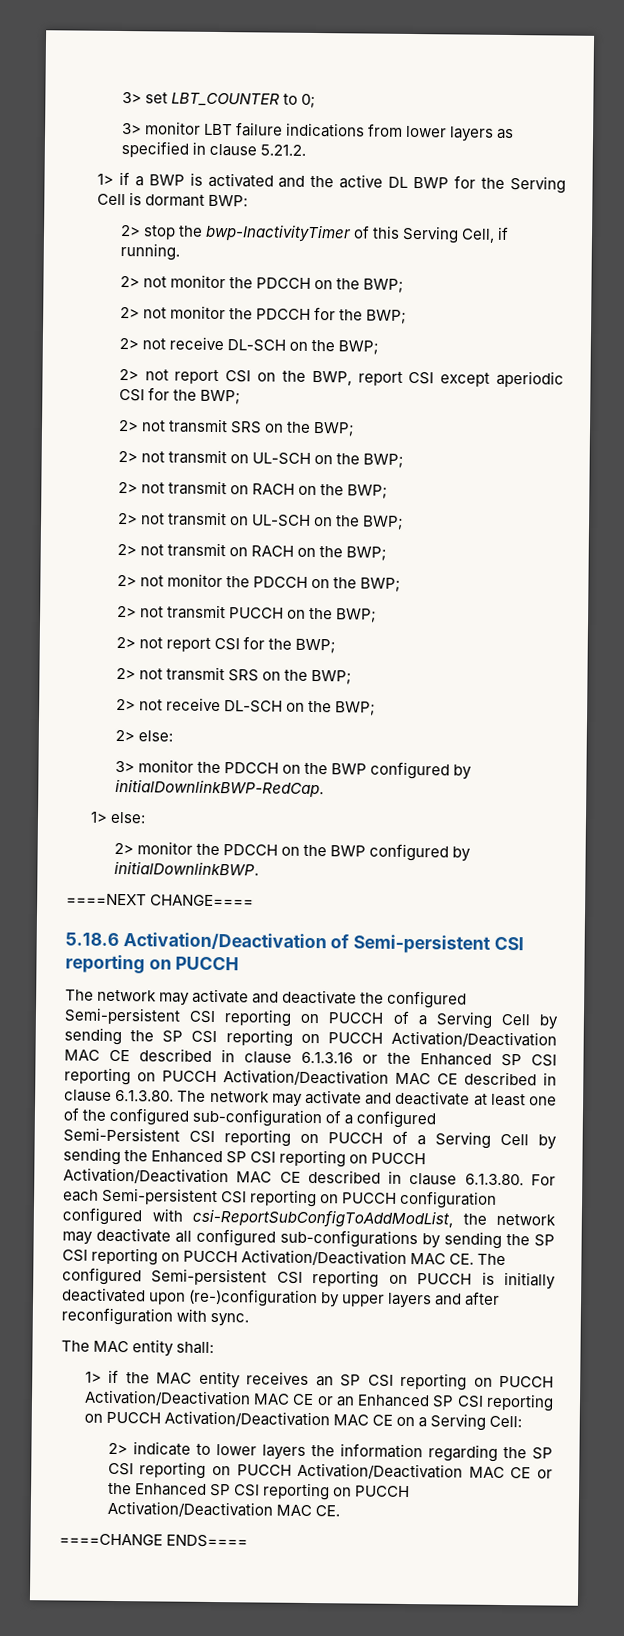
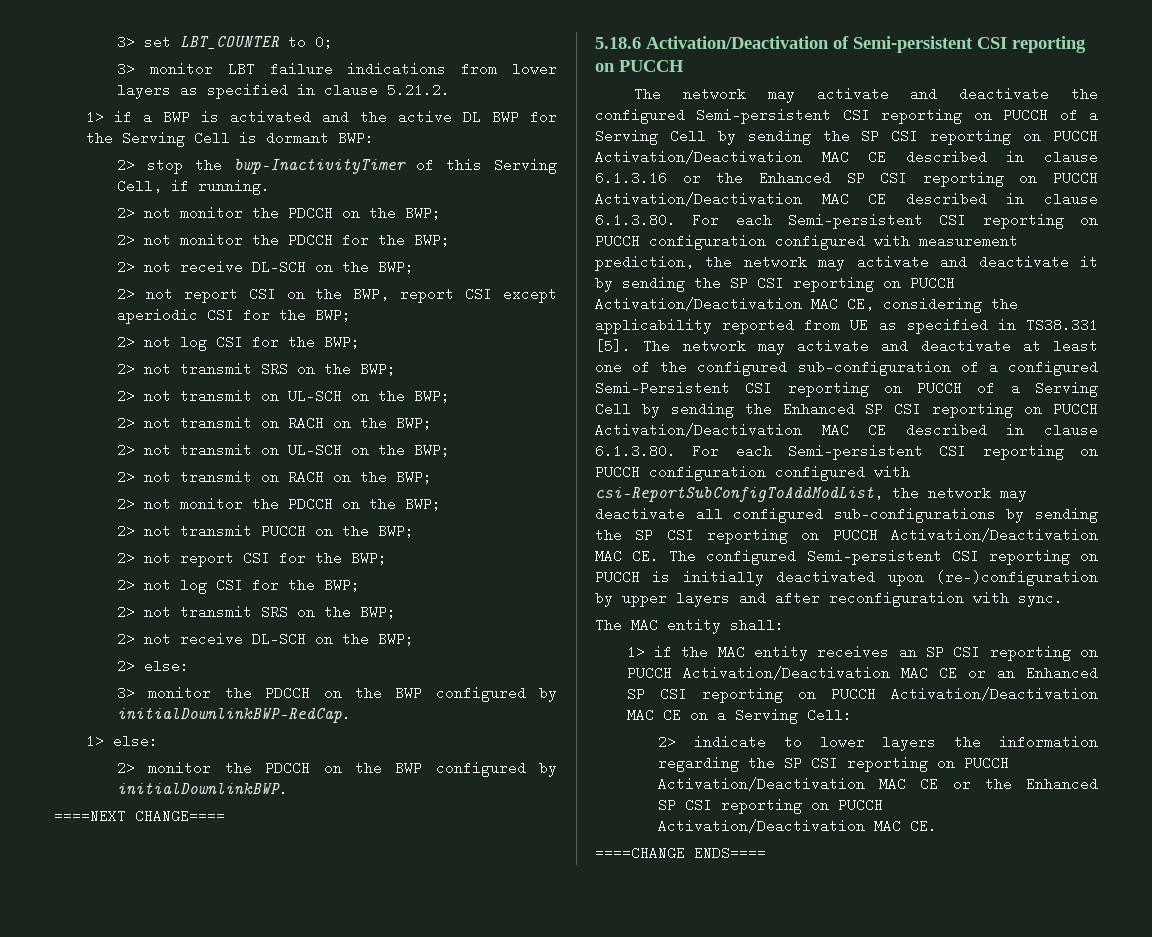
(241, 397) none -> [117,335,361,351] // 2> not log CSI for the BWP;
(337, 646) none -> [117,578,361,594] // 2> not log CSI for the BWP;
(175, 1095) none -> [692,213,1098,229] [595,234,1018,250] [595,255,1098,271] [595,276,955,292] [595,297,1018,313] [595,318,1098,334] [595,339,631,353] For each Semi-persistent CSI reporting on PUCCH configuration configured with measurement prediction, the network may activate and deactivate it by sending the SP CSI reporting on PUCCH Activation/Deactivation MAC CE, considering the applicability reported from UE as specified in TS38.331 [5].

